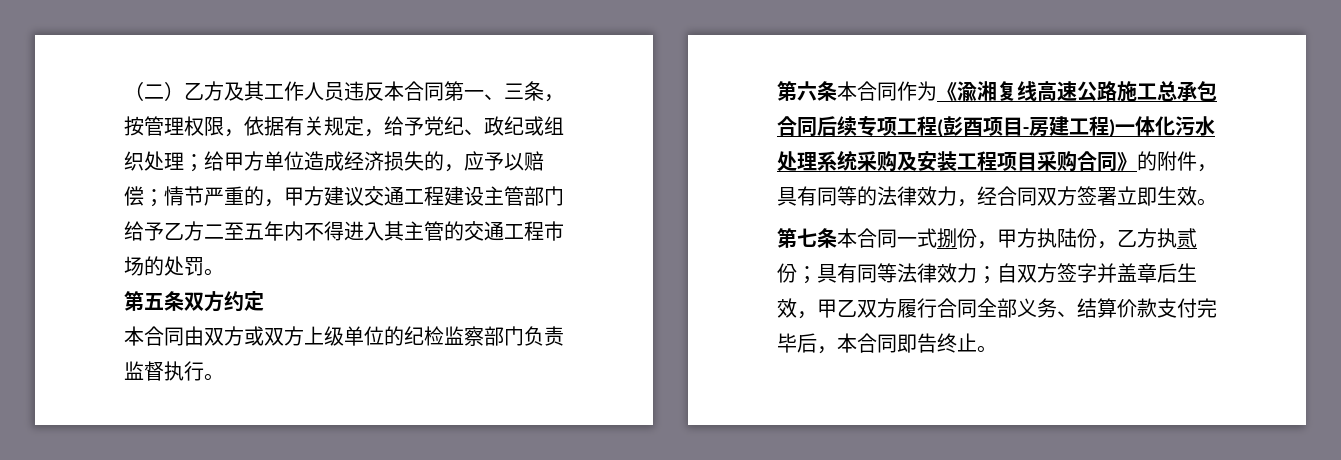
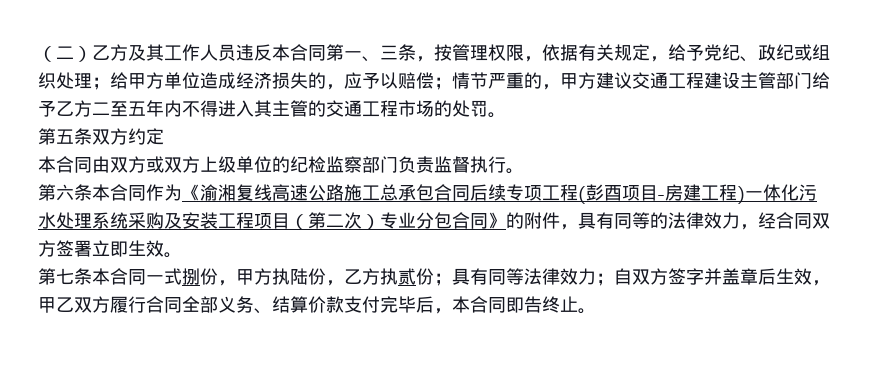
[1037,151,1077,172] 采购 -> [290,212,452,230] （第二次）专业分包

